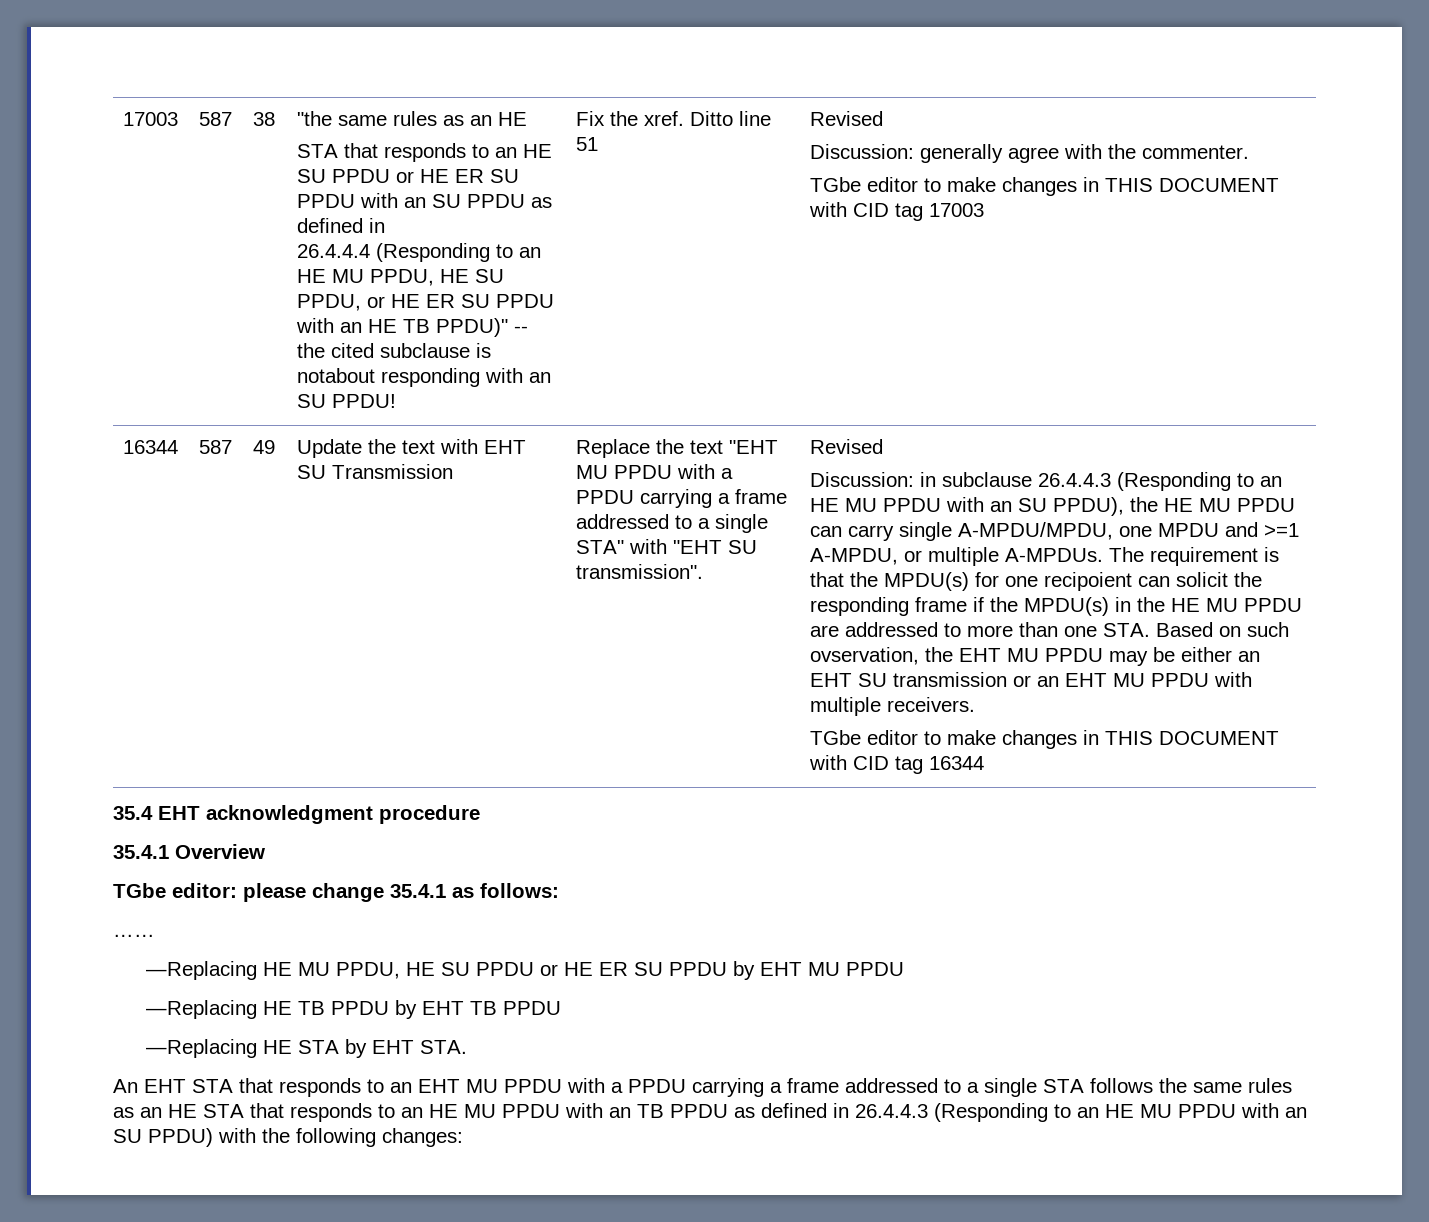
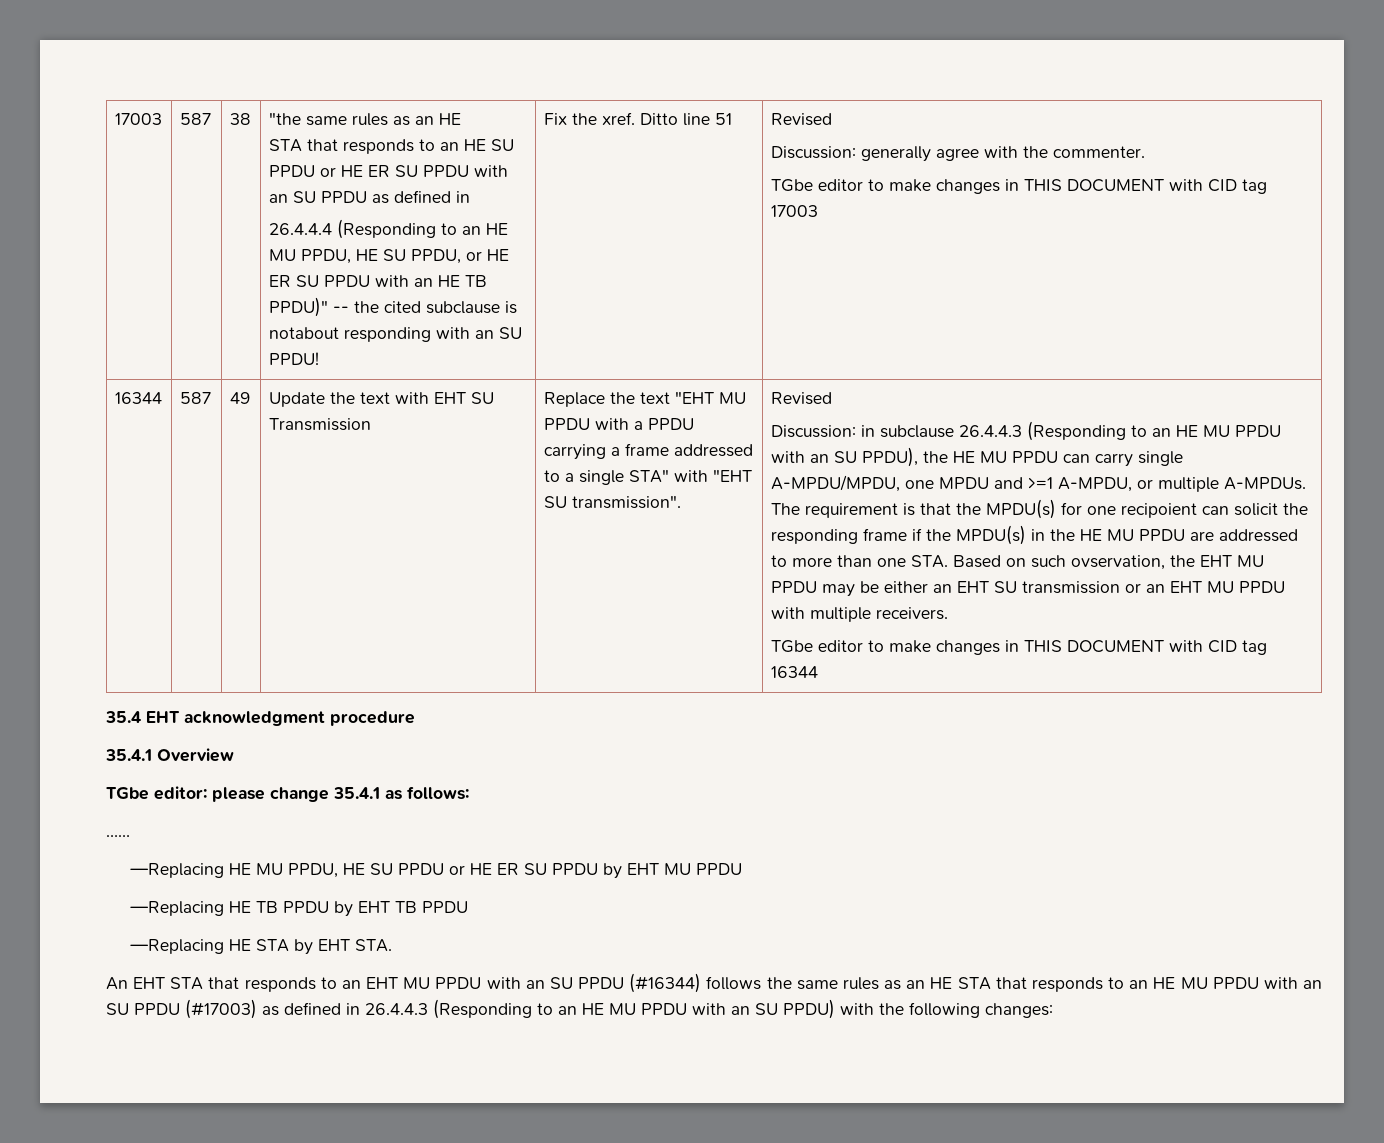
[611,1078,1084,1097] a PPDU carrying a frame addressed to a single STA -> [525,973,702,993] an SU PPDU (#16344)
[637,1104,728,1118] TB PPDU -> [106,999,257,1019] SU PPDU (#17003)

